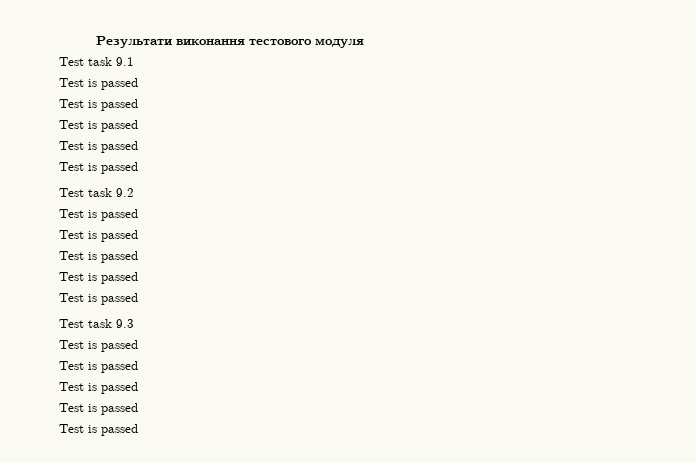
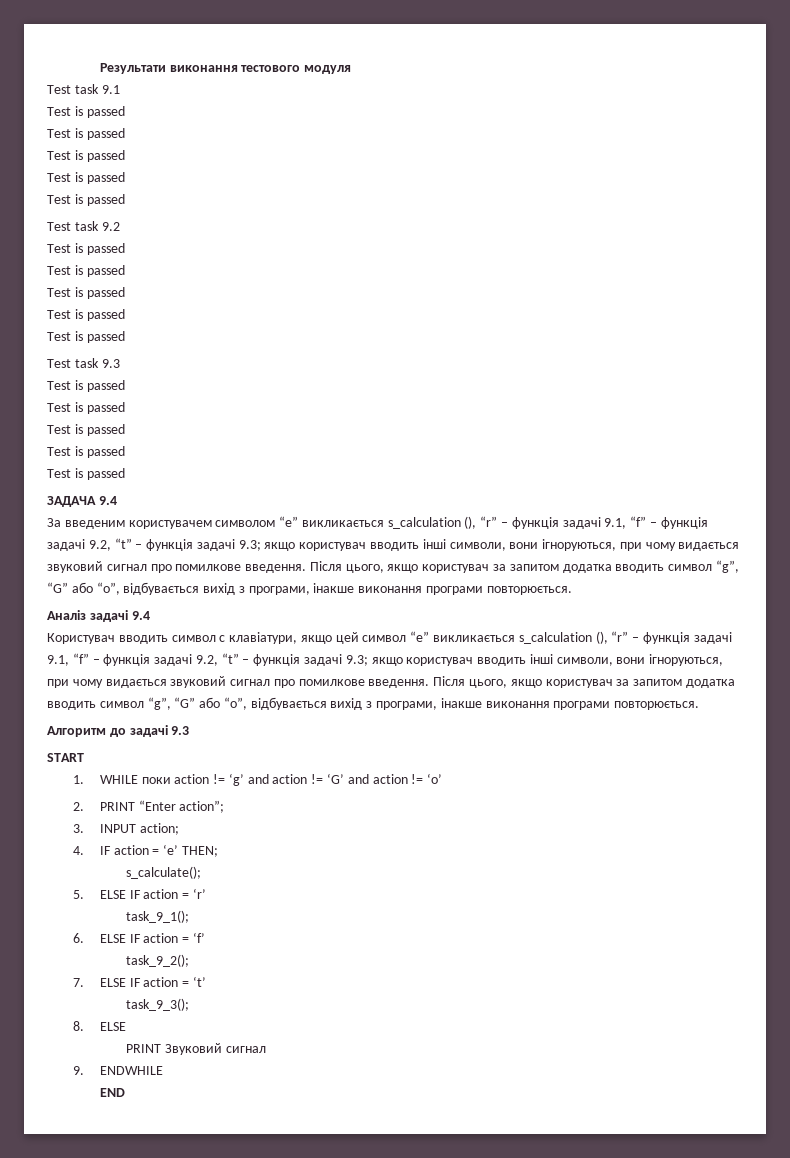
(138, 430) none -> [47,496,117,507] [47,516,708,529] [47,538,740,551] [47,560,739,573] [47,582,572,595] [47,610,150,622] [47,631,732,644] [47,653,724,666] [47,676,735,688] [47,697,700,710] [47,725,190,737] [47,753,84,762] [73,773,443,786] [73,800,225,813] [73,823,179,835] [73,844,218,857] [126,866,202,879] [73,888,206,899] [126,910,190,923] [73,932,205,943] [126,954,190,967] [73,976,206,987] [126,998,190,1011] [73,1021,126,1031] [126,1043,266,1055] [73,1066,163,1075] [99,1088,125,1097] // ЗАДАЧА 9.4 // За введеним користувачем символом “е” викликається s_calculation (), “r” – функція задачі 9.1, “f” – функція задачі 9.2, “t” – функція задачі 9.3; якщо користувач вводить інші символи, вони ігноруються, при чому видається звуковий сигнал про помилкове введення. Після цього, якщо користувач за запитом додатка вводить символ “g”, “G” або “о”, відбувається вихід з програми, інакше виконання програми повторюється. // Аналіз задачі 9.4 // Користувач вводить символ с клавіатури, якщо цей символ “е” викликається s_calculation (), “r” – функція задачі 9.1, “f” – функція задачі 9.2, “t” – функція задачі 9.3; якщо користувач вводить інші символи, вони ігноруються, при чому видається звуковий сигнал про помилкове введення. Після цього, якщо користувач за запитом додатка вводить символ “g”, “G” або “о”, відбувається вихід з програми, інакше виконання програми повторюється. // Алгоритм до задачі 9.3 // START // 1. WHILE поки action != ‘g’ and action != ‘G’ and action != ‘o’ // 2. PRINT “Enter action”; // 3. INPUT action; // 4. IF action = ‘e’ THEN; // s_calculate(); // 5. ELSE IF action = ‘r’ // task_9_1(); // 6. ELSE IF action = ‘f’ // task_9_2(); // 7. ELSE IF action = ‘t’ // task_9_3(); // 8. ELSE // PRINT Звуковий сигнал // 9. ENDWHILE // END

